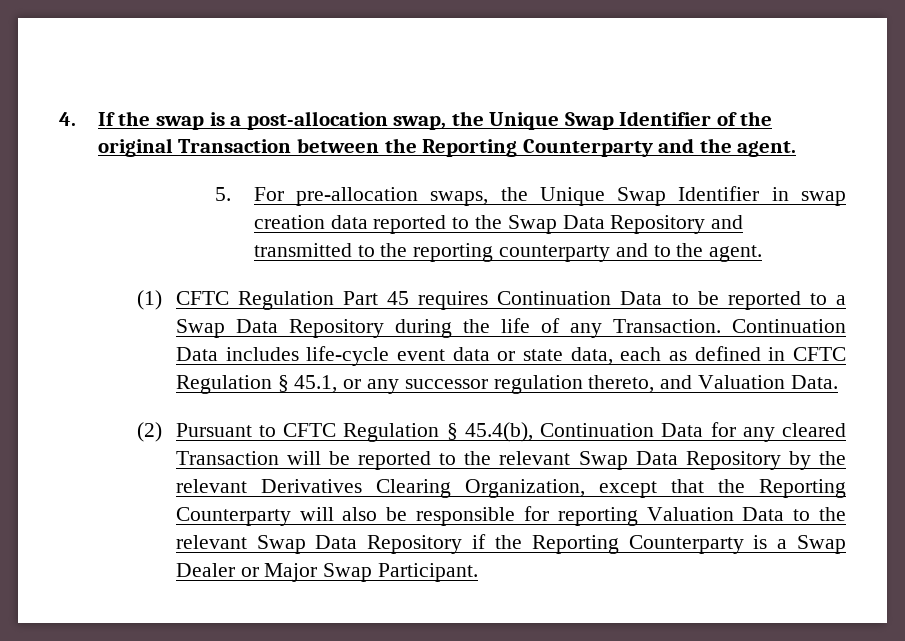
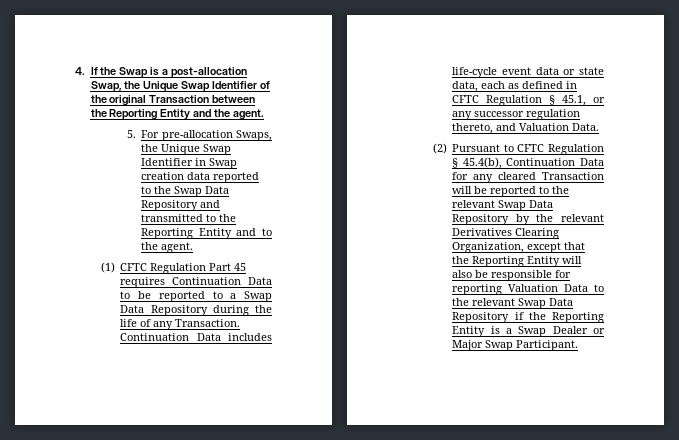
[156,116,205,130] swap -> [119,67,149,78] Swap
[393,116,447,130] swap, -> [90,81,122,92] Swap,
[522,139,653,157] Counterparty -> [160,109,191,120] Entity
[430,191,489,206] swaps, -> [236,130,272,141] Swaps,
[800,191,846,206] swap -> [209,158,238,169] Swap
[413,243,610,262] reporting counterparty -> [141,228,232,239] Reporting Entity
[175,507,291,526] Counterparty -> [527,256,561,267] Entity
[628,535,744,554] Counterparty -> [452,326,486,337] Entity

